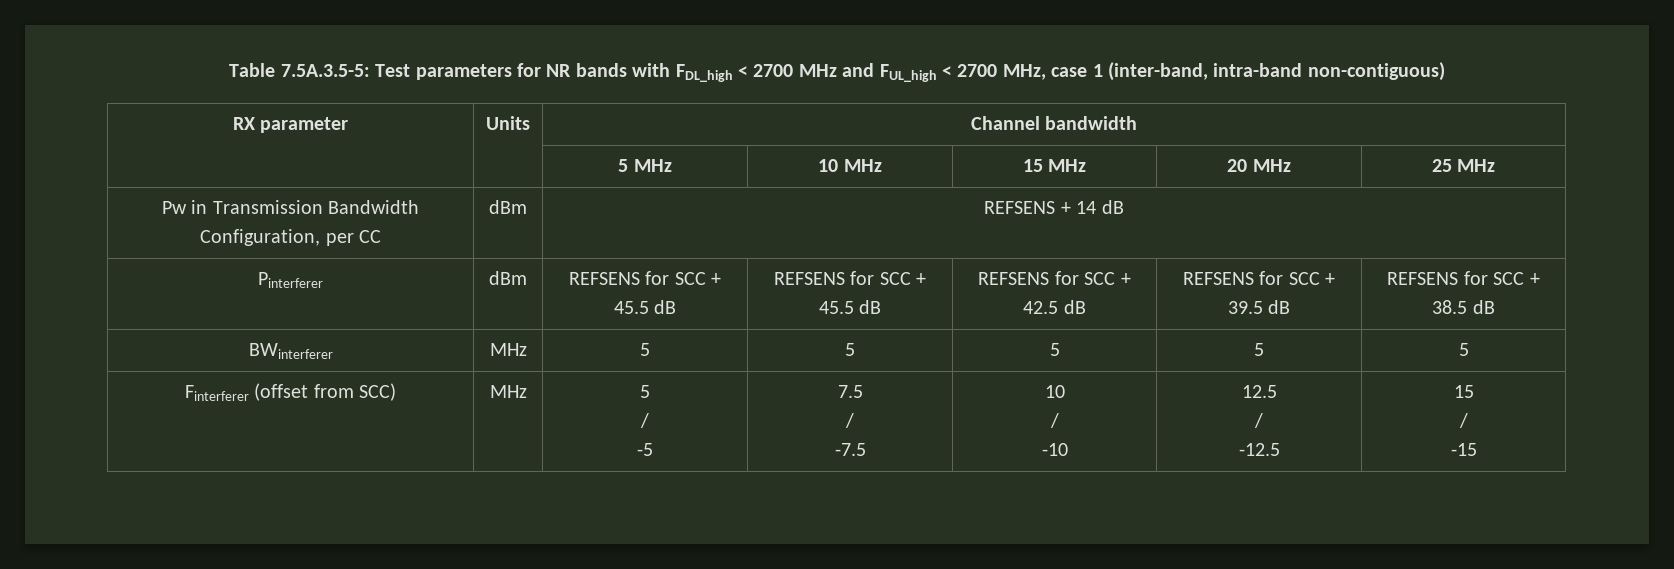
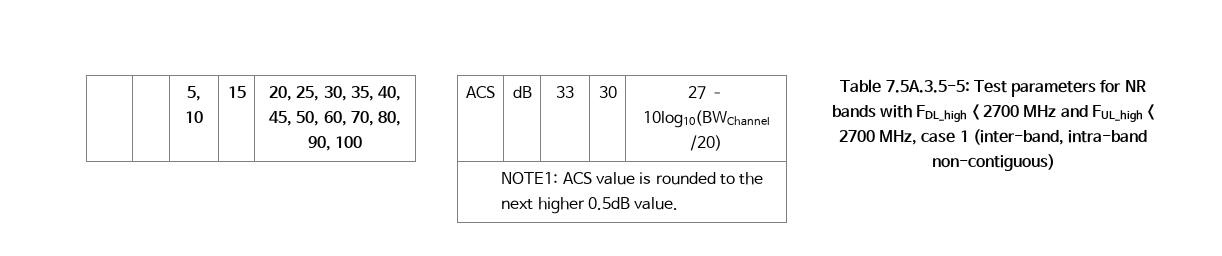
(229, 70) none -> [187,86,201,101] [185,111,203,123] [227,86,246,98] [268,86,402,101] [268,111,402,126] [307,136,363,151] [466,86,495,98] [512,86,532,98] [556,86,574,98] [598,86,617,98] [687,86,725,99] [642,110,770,128] [690,135,722,151] [501,172,764,185] [501,197,679,214] | | 5, 10 | 15 | 20, 25, 30, 35, 40, 45, 50, 60, 70, 80, 90, 100 // ACS | dB | 33 | 30 | 27 – 10log10(BWChannel /20) // NOTE1: ACS value is rounded to the next higher 0.5dB value. //
[232,117,349,133] [486,116,530,130] [970,116,1138,130] [618,159,672,172] [818,159,882,172] [1022,159,1087,172] [1227,159,1291,172] [1431,159,1496,172] [161,200,420,214] [200,229,381,246] [489,200,527,214] [984,200,1124,214] [258,272,323,288] [489,271,527,285] [568,271,722,285] [613,300,677,314] [773,271,927,285] [818,300,882,314] [978,271,1131,285] [1023,300,1086,314] [1182,271,1336,285] [1227,300,1291,314] [1387,271,1540,285] [1432,300,1495,314] [248,343,333,359] [489,343,527,356] [640,343,650,356] [845,343,855,356] [1049,343,1060,356] [1254,343,1264,356] [1458,343,1469,356] [184,383,397,401] [489,385,527,398] [640,385,650,398] [640,413,649,428] [637,443,653,456] [837,385,863,398] [845,413,854,428] [834,443,866,456] [1044,385,1065,398] [1049,413,1059,428] [1041,443,1068,456] [1241,385,1277,398] [1254,413,1263,428] [1238,443,1280,456] [1453,385,1474,398] [1458,413,1468,428] [1450,443,1477,456] // RX parameter | Units | Channel bandwidth // | | 5 MHz | 10 MHz | 15 MHz | 20 MHz | 25 MHz // Pw in Transmission Bandwidth Configuration, per CC | dBm | REFSENS + 14 dB // Pinterferer | dBm | REFSENS for SCC + 45.5 dB | REFSENS for SCC + 45.5 dB | REFSENS for SCC + 42.5 dB | REFSENS for SCC + 39.5 dB | REFSENS for SCC + 38.5 dB // BWinterferer | MHz | 5 | 5 | 5 | 5 | 5 // Finterferer (offset from SCC) | MHz | 5 // / // -5 | 7.5 // / // -7.5 | 10 // / // -10 | 12.5 // / // -12.5 | 15 // / // -15 -> (1055, 162) none

